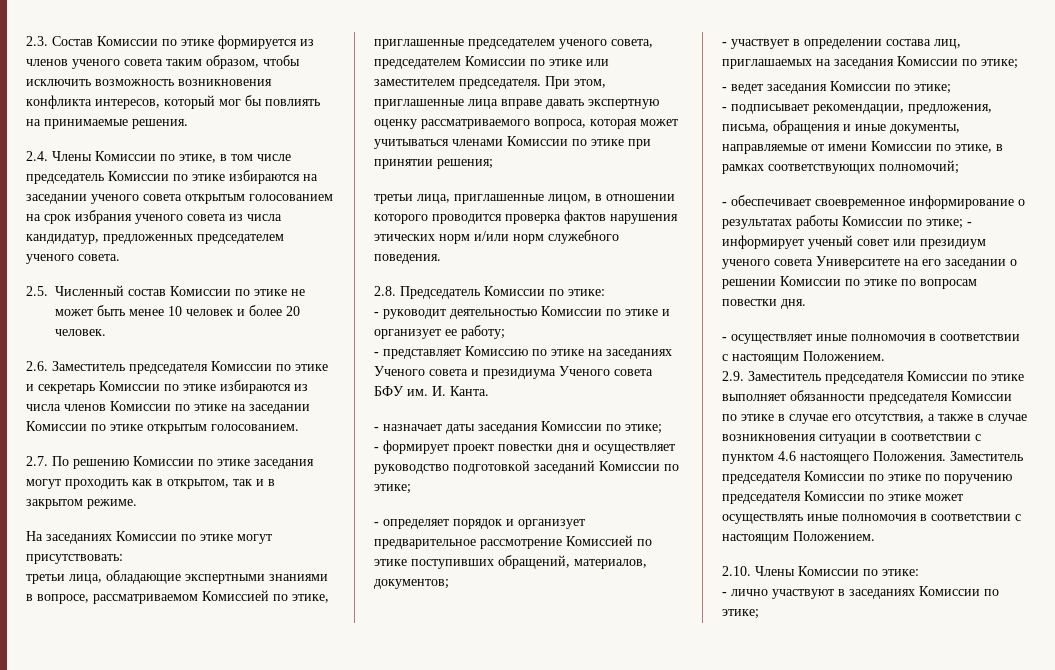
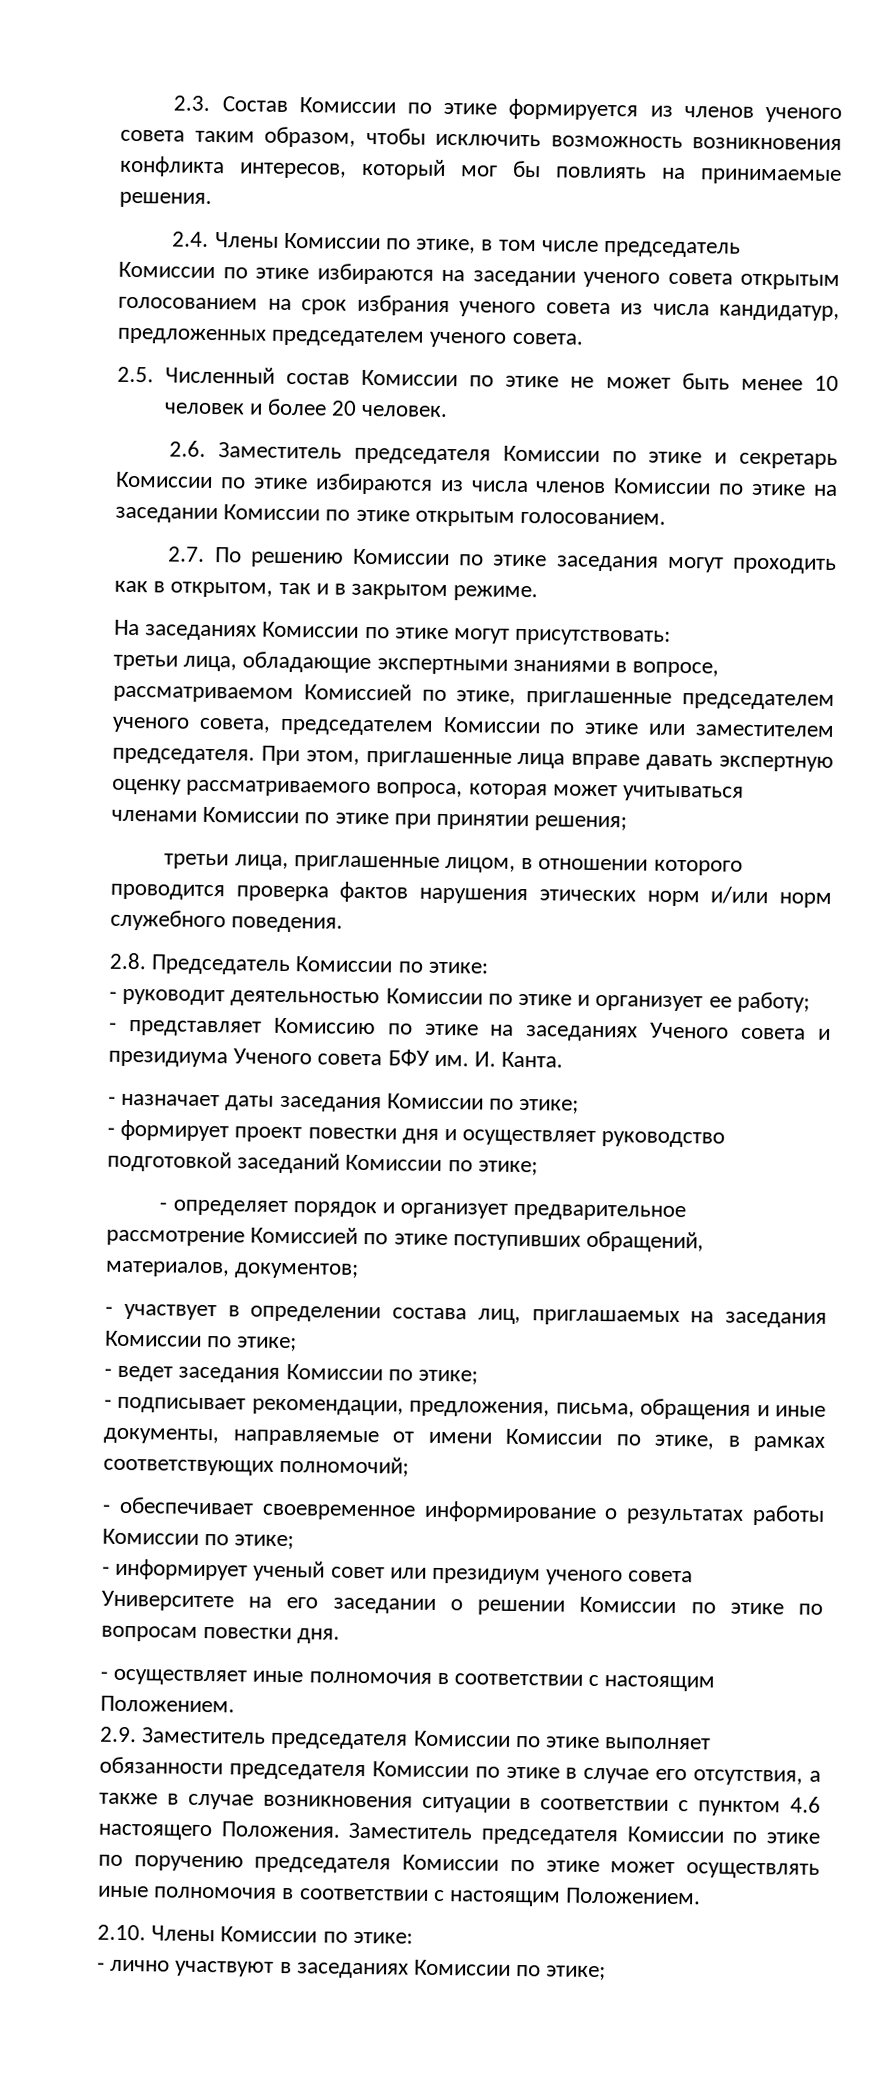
(963, 224) none -> (295, 1542) //

